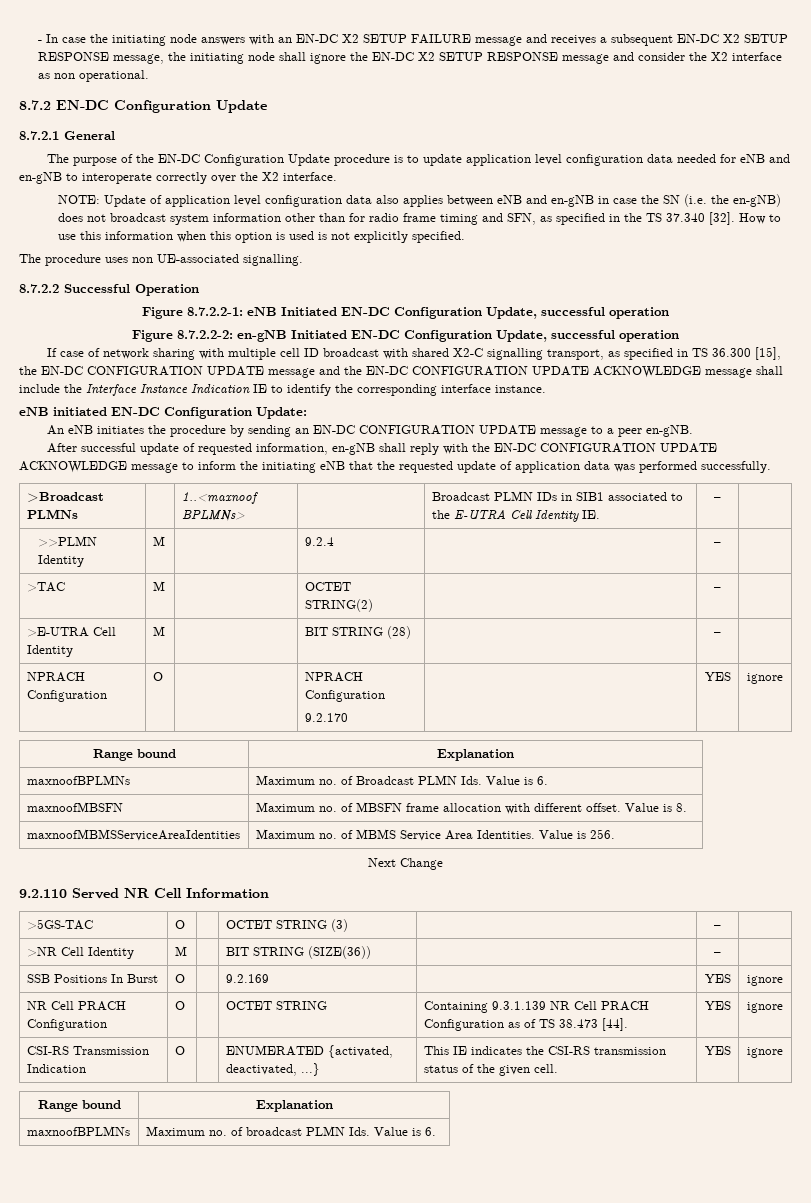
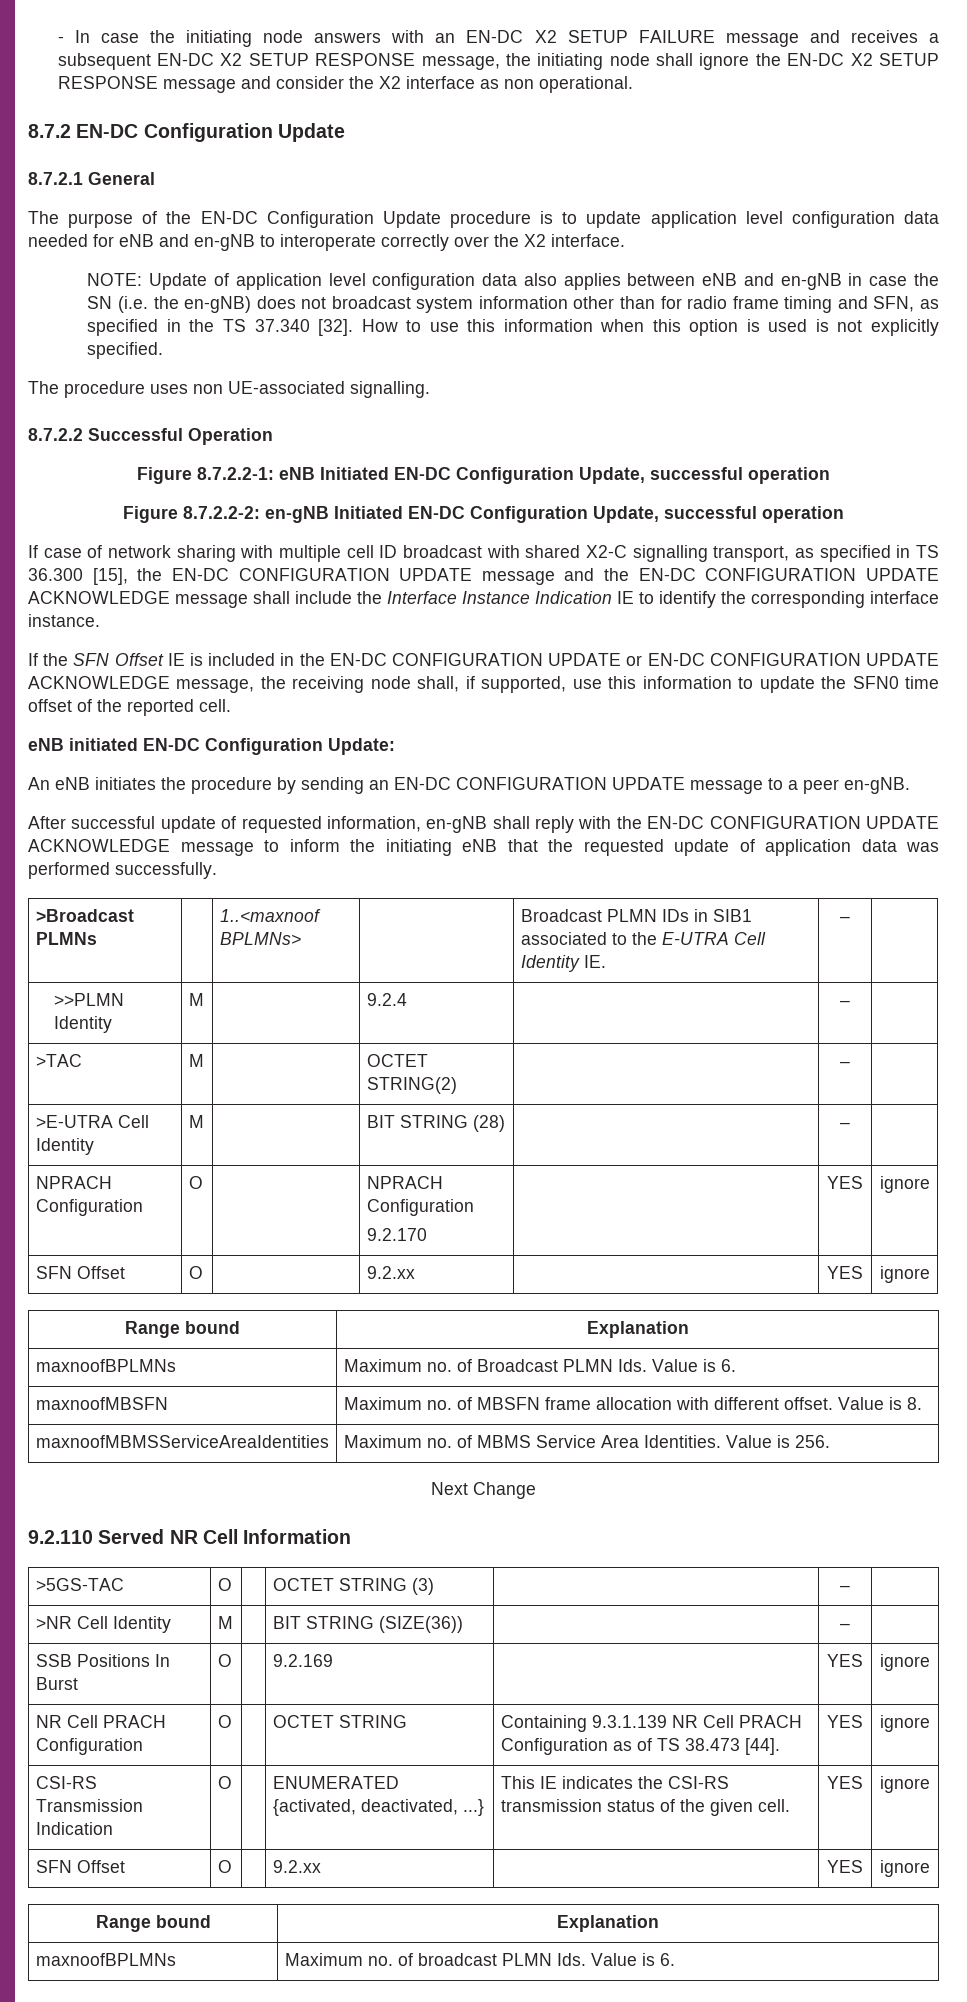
(546, 389) none -> [28,653,940,666] [28,676,940,693] [28,699,231,716] // If the SFN Offset IE is included in the EN-DC CONFIGURATION UPDATE or EN-DC CONFIGURATION UPDATE ACKNOWLEDGE message, the receiving node shall, if supported, use this information to update the SFN0 time offset of the reported cell.
(783, 678) none -> [35,1266,125,1279] [188,1266,203,1279] [366,1266,415,1279] [827,1266,863,1279] [879,1266,930,1283] // SFN Offset | O | | 9.2.xx | | YES | ignore
(783, 1052) none -> [35,1860,125,1873] [217,1860,232,1873] [272,1860,321,1873] [827,1860,863,1873] [880,1860,930,1877] // SFN Offset | O | | 9.2.xx | | YES | ignore

